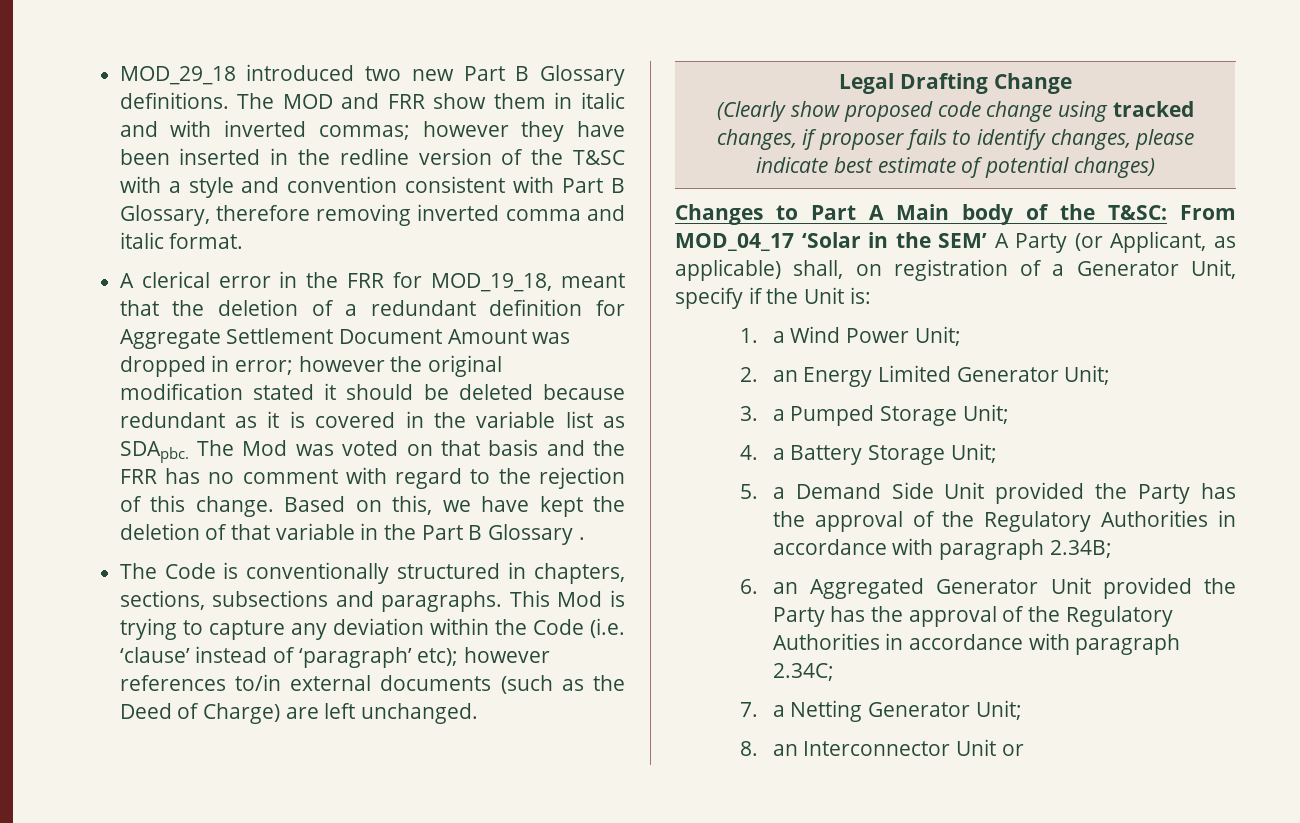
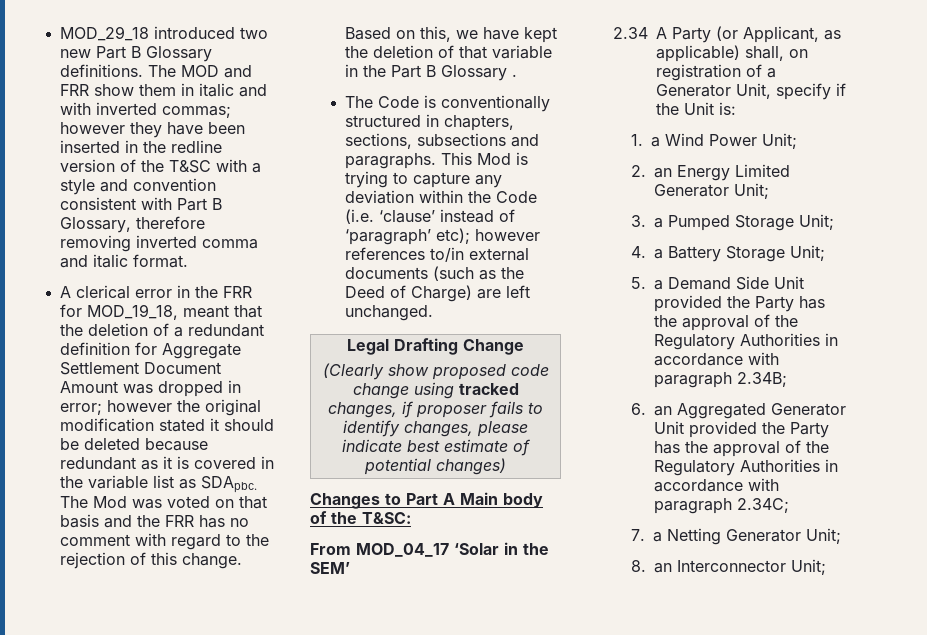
(1167, 212) none -> (411, 518) //
(988, 240) none -> [612,27,648,39] // 2.34
[956,739,1024,756] Unit or -> [790,559,826,575] Unit;

